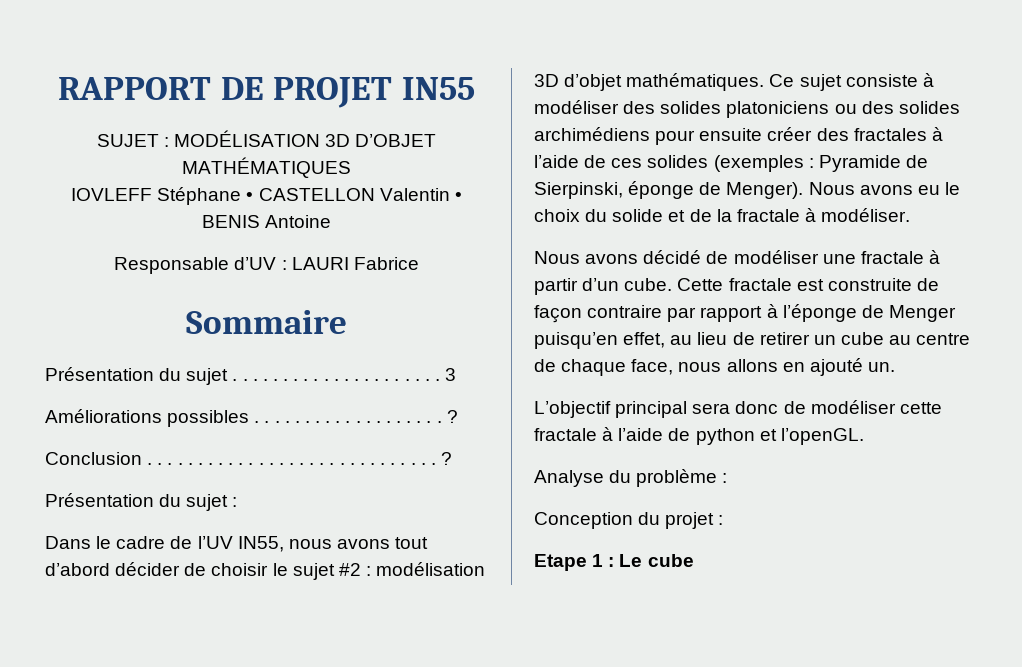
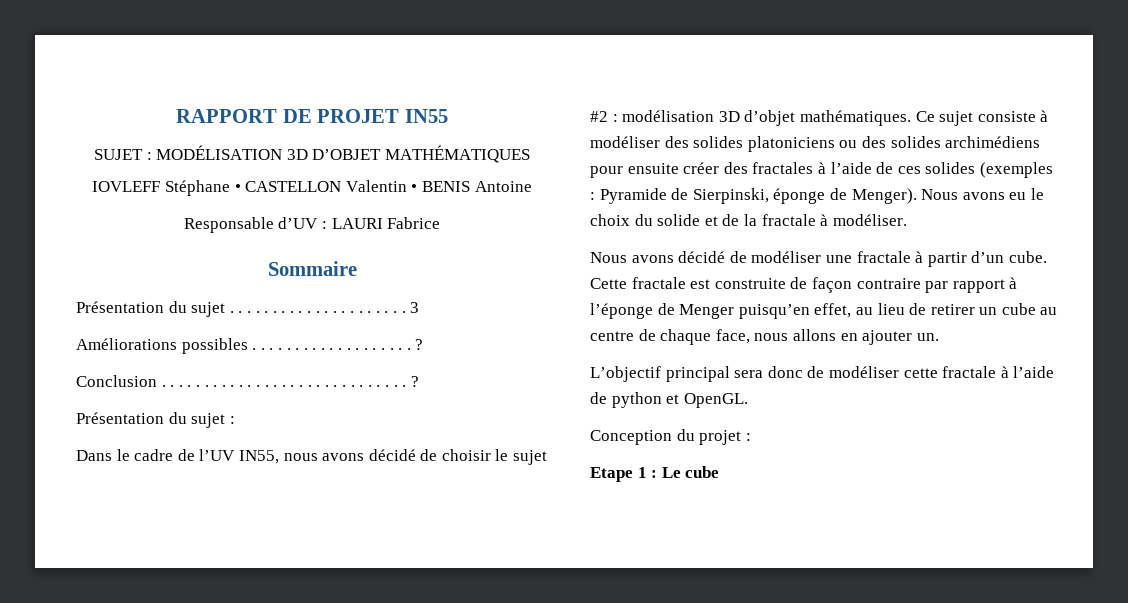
[395,537,429,549] [45,562,181,576] tout d’abord décider -> [368,449,416,461] décidé
[809,358,863,376] ajouté -> [862,330,913,345] ajouter
[780,428,864,445] [534,469,728,487] l’openGL. // Analyse du problème : -> [683,393,748,408] OpenGL.

